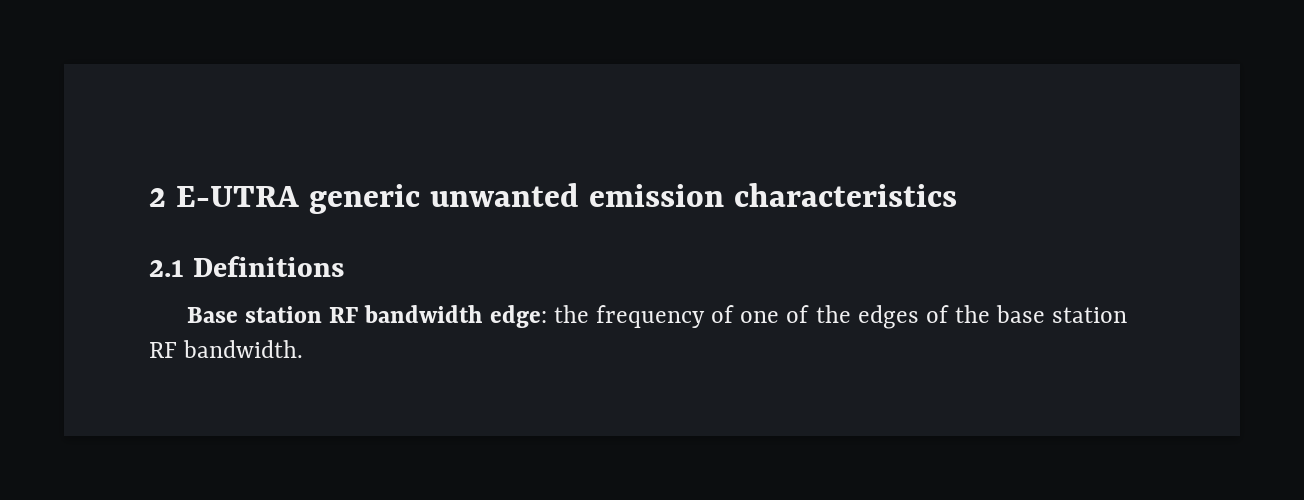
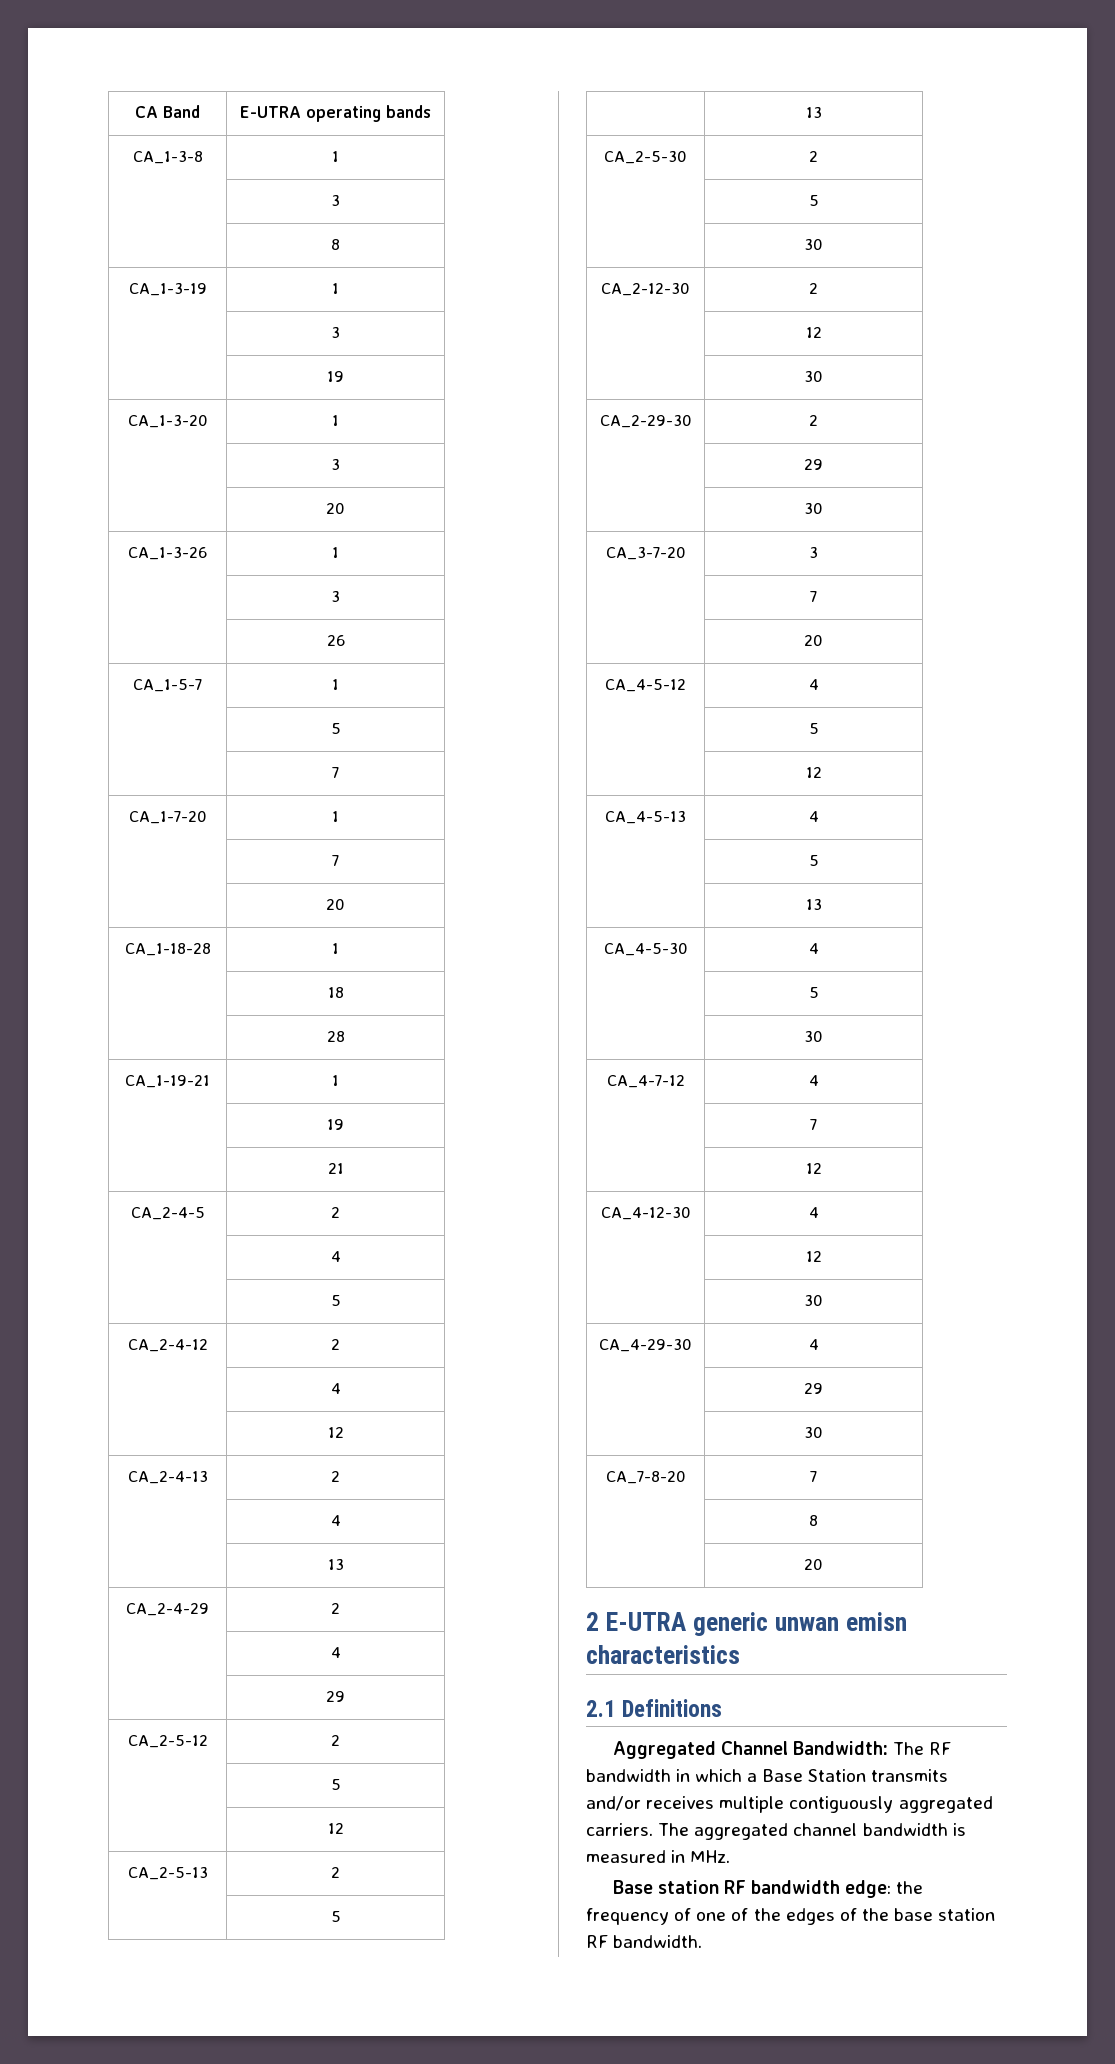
(149, 197) none -> [135,105,200,118] [240,105,431,122] [132,151,203,164] [332,151,339,162] [331,195,340,206] [331,239,340,250] [128,283,207,296] [332,283,339,294] [331,327,340,338] [327,371,344,382] [127,415,208,428] [332,415,339,426] [331,459,340,470] [326,503,345,514] [128,547,207,560] [332,547,339,558] [331,591,340,602] [326,635,345,646] [133,679,202,692] [332,679,339,690] [330,723,341,734] [332,767,339,778] [128,811,207,824] [332,811,339,822] [332,855,339,866] [326,899,345,910] [124,943,211,956] [332,943,339,954] [327,987,344,998] [326,1031,345,1042] [125,1075,210,1088] [332,1075,339,1086] [327,1119,344,1130] [327,1163,344,1174] [130,1207,205,1220] [331,1207,340,1218] [330,1251,341,1262] [330,1295,341,1306] [127,1339,208,1352] [331,1339,340,1350] [330,1383,341,1394] [327,1427,344,1438] [127,1471,208,1484] [331,1471,340,1482] [330,1515,341,1526] [327,1559,344,1570] [126,1603,209,1616] [331,1603,340,1614] [330,1647,341,1658] [326,1691,345,1702] [127,1735,208,1748] [331,1735,340,1746] [330,1779,341,1790] [327,1823,344,1834] [127,1867,208,1880] [331,1867,340,1878] [330,1911,341,1922] [805,107,822,118] [604,151,687,164] [809,151,818,162] [808,195,819,206] [804,239,823,250] [601,283,690,296] [809,283,818,294] [805,327,822,338] [804,371,823,382] [599,415,692,428] [809,415,818,426] [804,459,823,470] [804,503,823,514] [605,547,686,560] [809,547,818,558] [810,591,817,602] [804,635,823,646] [605,679,686,692] [808,679,819,690] [808,723,819,734] [805,767,822,778] [605,811,686,824] [808,811,819,822] [808,855,819,866] [805,899,822,910] [603,943,688,956] [808,943,819,954] [808,987,819,998] [804,1031,823,1042] [606,1075,685,1088] [808,1075,819,1086] [810,1119,817,1130] [805,1163,822,1174] [600,1207,691,1220] [808,1207,819,1218] [805,1251,822,1262] [804,1295,823,1306] [599,1339,692,1352] [808,1339,819,1350] [804,1383,823,1394] [804,1427,823,1438] [605,1471,686,1484] [810,1471,817,1482] [809,1515,818,1526] [804,1559,823,1570] CA Band | E-UTRA operating bands // CA_1-3-8 | 1 // | 3 // | 8 // CA_1-3-19 | 1 // | 3 // | 19 // CA_1-3-20 | 1 // | 3 // | 20 // CA_1-3-26 | 1 // | 3 // | 26 // CA_1-5-7 | 1 // | 5 // | 7 // CA_1-7-20 | 1 // | 7 // | 20 // CA_1-18-28 | 1 // | 18 // | 28 // CA_1-19-21 | 1 // | 19 // | 21 // CA_2-4-5 | 2 // | 4 // | 5 // CA_2-4-12 | 2 // | 4 // | 12 // CA_2-4-13 | 2 // | 4 // | 13 // CA_2-4-29 | 2 // | 4 // | 29 // CA_2-5-12 | 2 // | 5 // | 12 // CA_2-5-13 | 2 // | 5 // | 13 // CA_2-5-30 | 2 // | 5 // | 30 // CA_2-12-30 | 2 // | 12 // | 30 // CA_2-29-30 | 2 // | 29 // | 30 // CA_3-7-20 | 3 // | 7 // | 20 // CA_4-5-12 | 4 // | 5 // | 12 // CA_4-5-13 | 4 // | 5 // | 13 // CA_4-5-30 | 4 // | 5 // | 30 // CA_4-7-12 | 4 // | 7 // | 12 // CA_4-12-30 | 4 // | 12 // | 30 // CA_4-29-30 | 4 // | 29 // | 30 // CA_7-8-20 | 7 // | 8 // | 20 //
[429,183,724,207] unwanted emission -> [774,1612,907,1631] unwan emisn
(344, 266) none -> [612,1741,952,1759] [586,1769,948,1782] [586,1796,993,1813] [586,1823,966,1840] [586,1850,731,1863] // Aggregated Channel Bandwidth: The RF bandwidth in which a Base Station transmits and/or receives multiple contiguously aggregated carriers. The aggregated channel bandwidth is measured in MHz.

